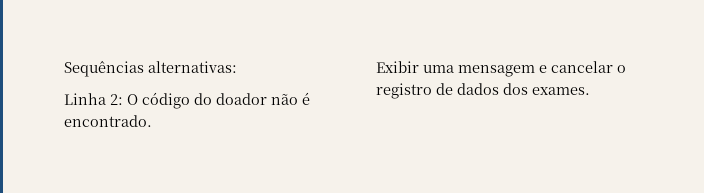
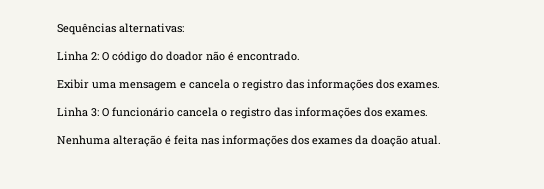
[551,61,626,73] [376,83,590,99] cancelar o registro de dados dos exames. -> [189,79,440,91] [57,107,428,119] [57,135,441,147] cancela o registro das informações dos exames. // Linha 3: O funcionário cancela o registro das informações dos exames. // Nenhuma alteração é feita nas informações dos exames da doação atual.

